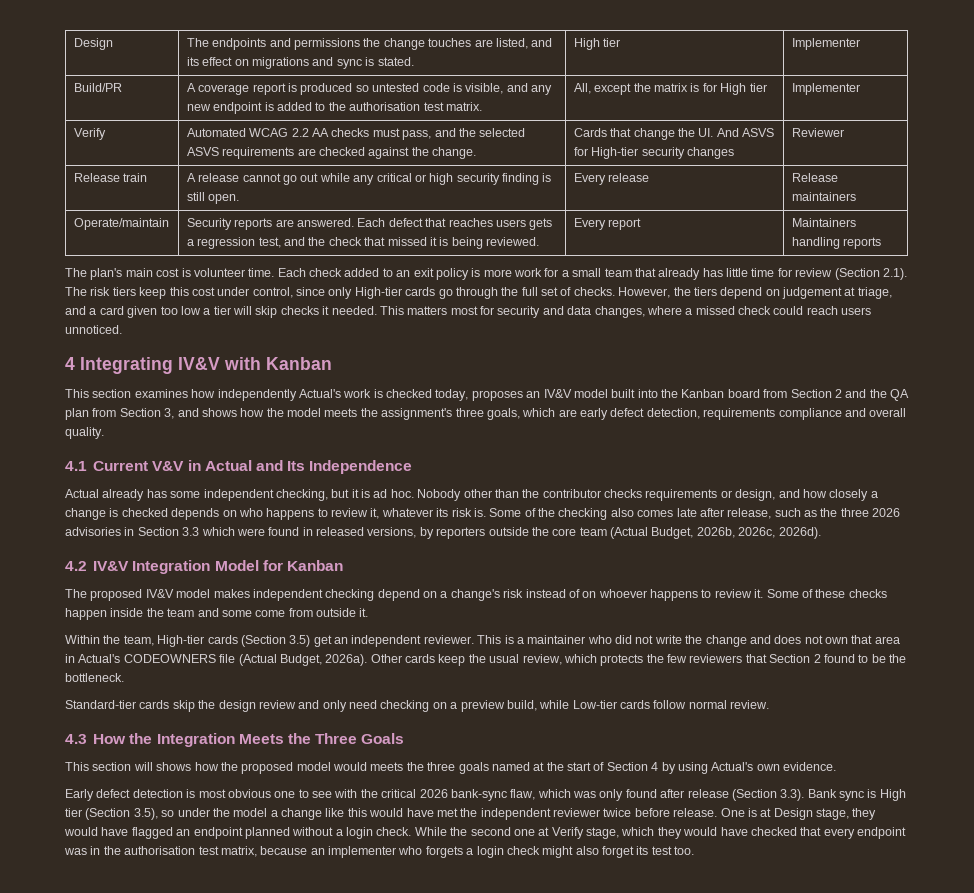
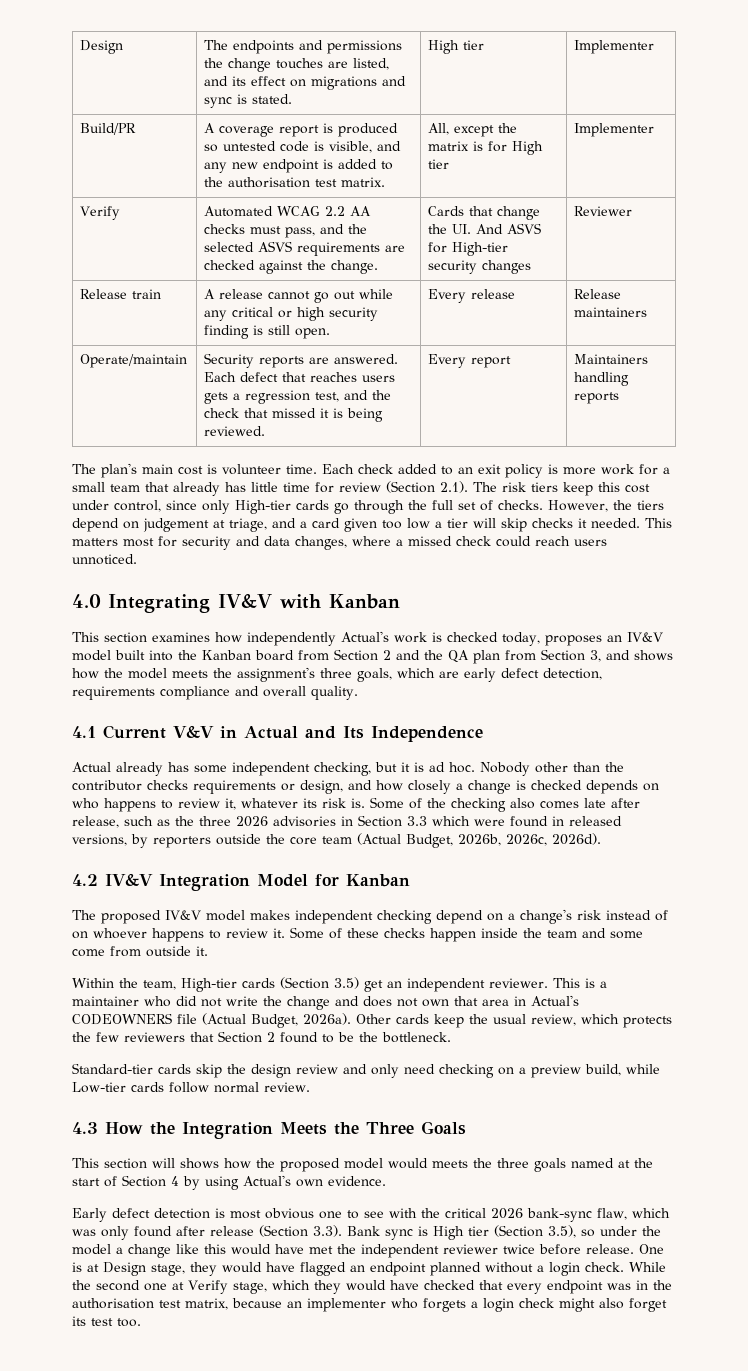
[65,357,75,370] 4 -> [72,594,101,608] 4.0

